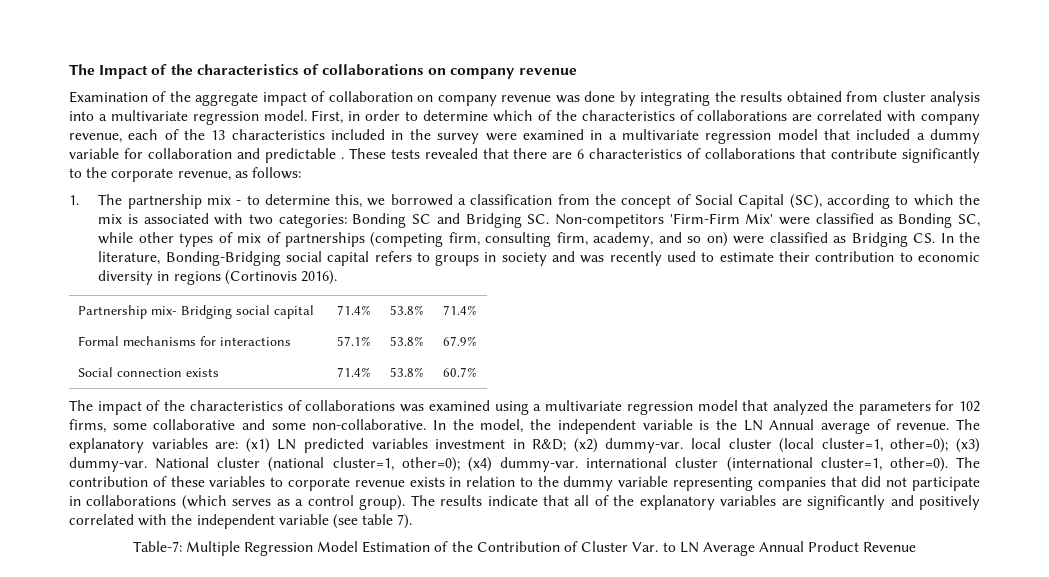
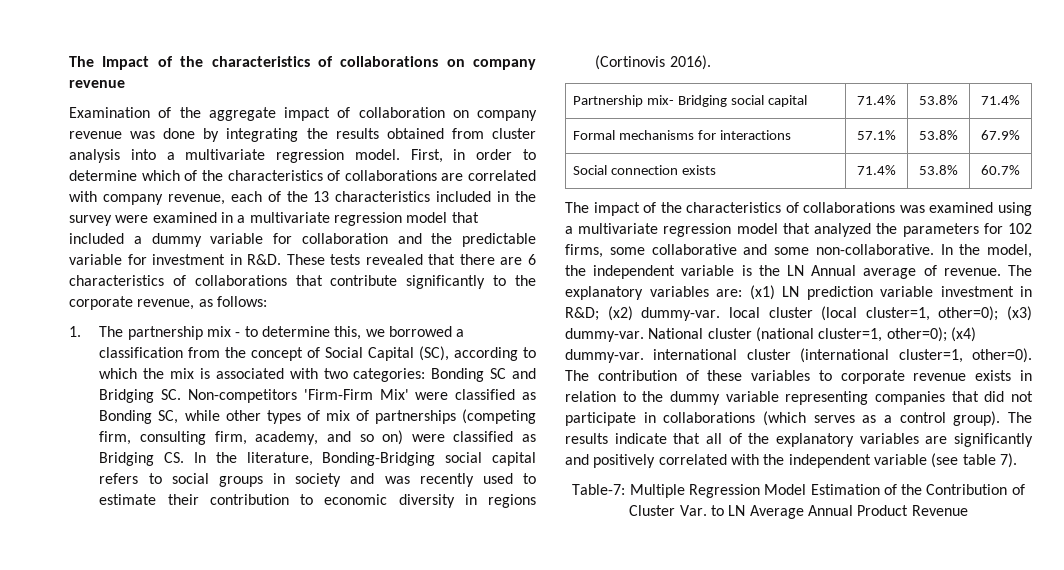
[264,148,344,163] predictable . -> [431,233,536,247] [69,254,282,265] the predictable variable for investment in R&D.
(430, 257) none -> [171,473,209,484] social
[303,438,428,453] predicted variables -> [806,286,933,300] prediction variable

